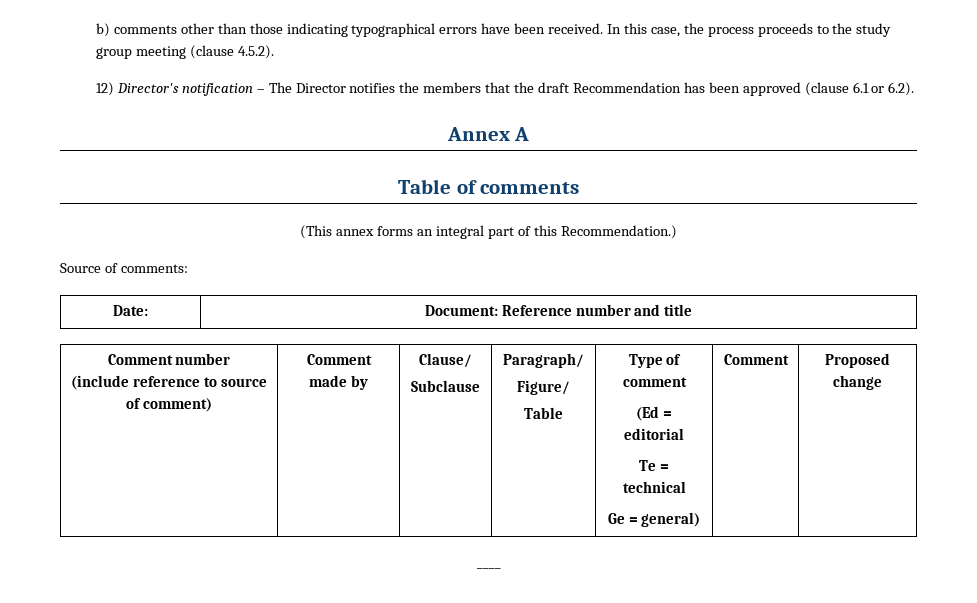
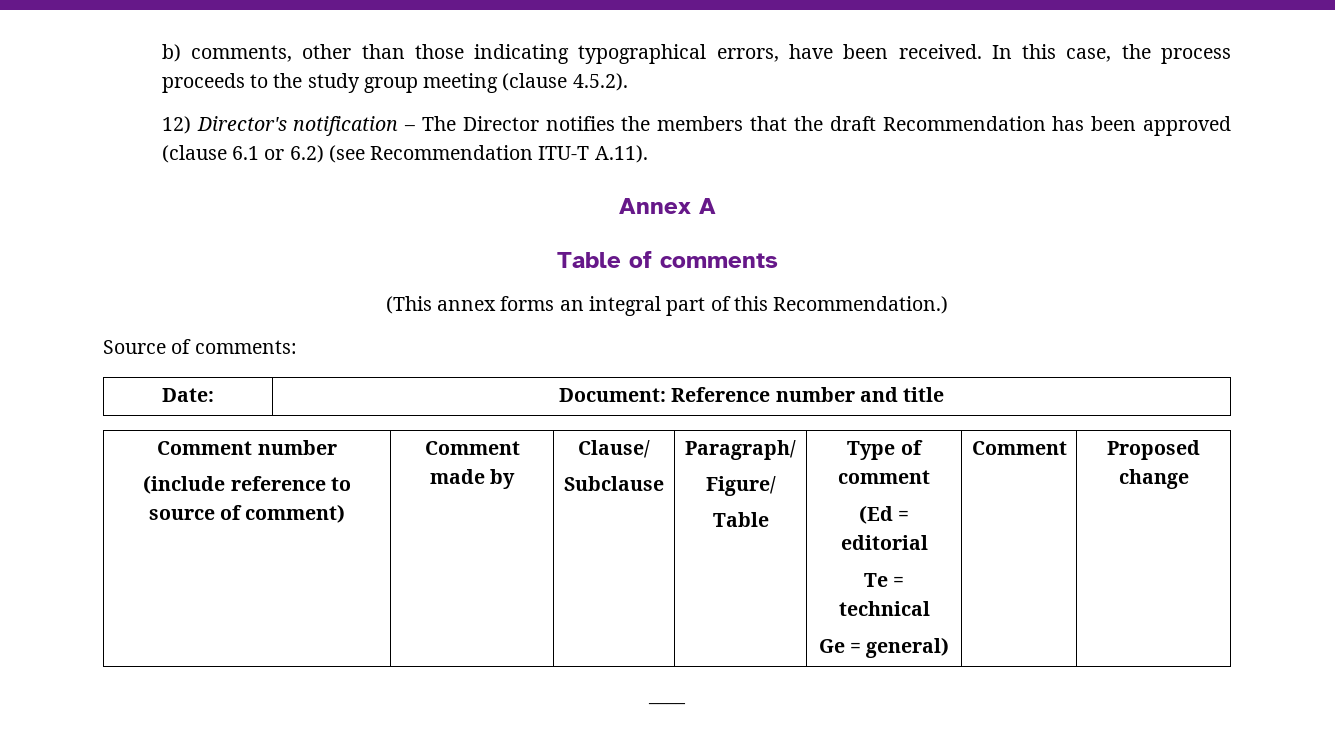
[113,25,177,34] comments -> [190,45,292,62] comments,
[439,27,478,34] errors -> [716,48,779,62] errors,
[888,82,915,96] 6.2). -> [289,145,648,163] 6.2) (see Recommendation ITU-T A.11).

